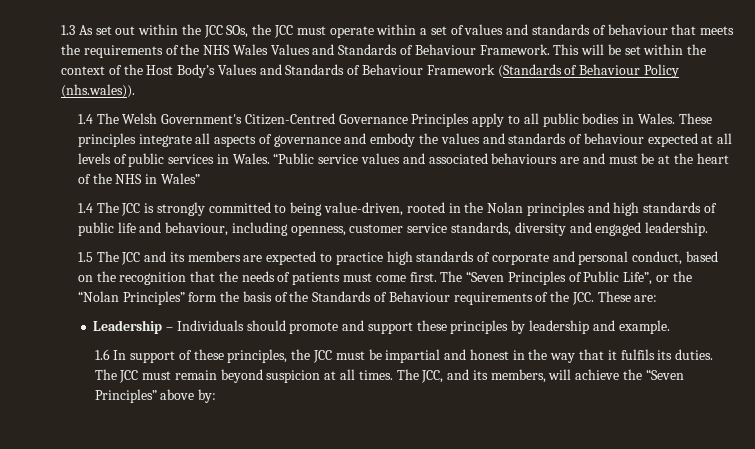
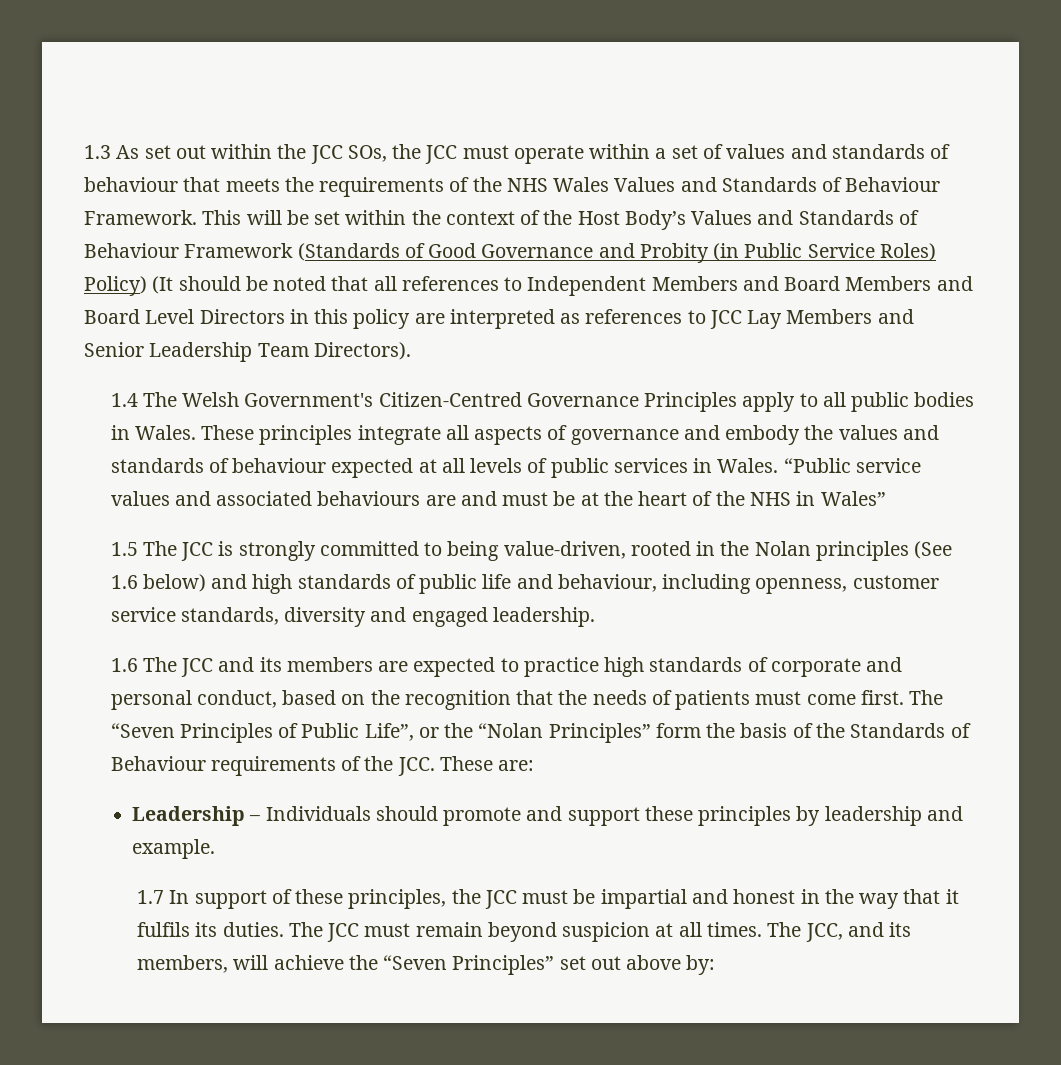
[579,64,679,78] [61,84,135,98] Behaviour Policy (nhs.wales)). -> [428,243,936,263] [84,276,973,296] [84,309,914,329] [84,342,411,362] Good Governance and Probity (in Public Service Roles) Policy) (It should be noted that all references to Independent Members and Board Members and Board Level Directors in this policy are interpreted as references to JCC Lay Members and Senior Leadership Team Directors).
[77,203,93,213] 1.4 -> [110,542,138,556] 1.5
(585, 209) none -> [914,541,953,559] [110,574,206,592] (See 1.6 below)
[77,252,93,262] 1.5 -> [110,658,138,672] 1.6
[94,349,110,360] 1.6 -> [137,890,165,904] 1.7
(157, 396) none -> [559,956,621,970] set out

